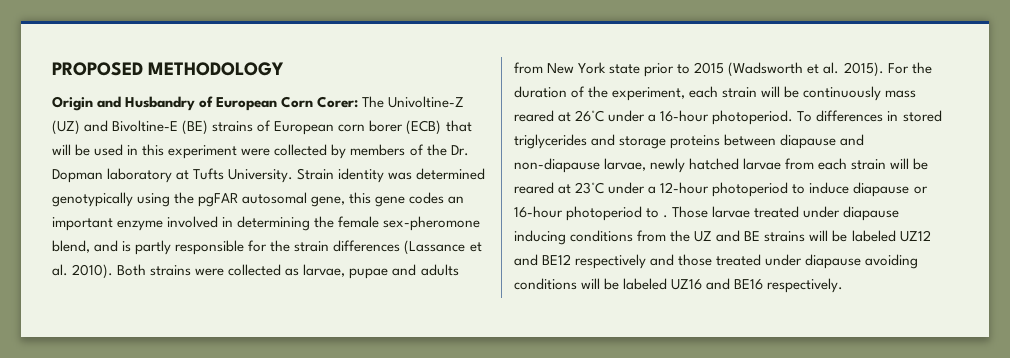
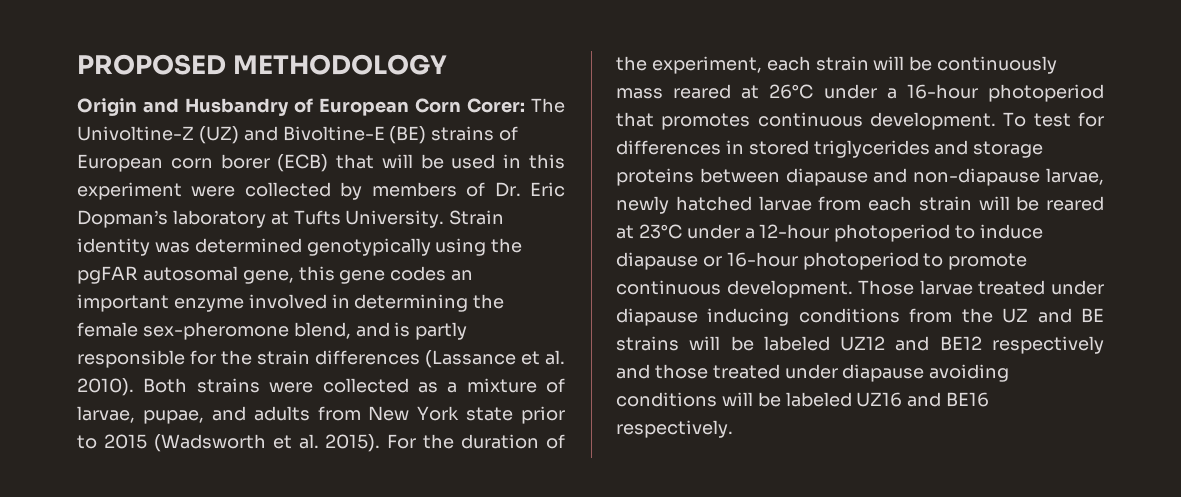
[426,144,469,156] [52,169,103,183] the Dr. Dopman -> [494,182,566,197] [77,210,168,228] Dr. Eric Dopman’s
[303,264,389,279] larvae, pupae -> [447,378,565,393] [77,406,204,424] a mixture of larvae, pupae,
[712,110,813,125] photoperiod. To -> [988,84,1104,102] [616,112,1104,130] photoperiod that promotes continuous development. To test for
[663,215,669,218] . -> [948,253,1028,270] [616,280,853,298] promote continuous development.

